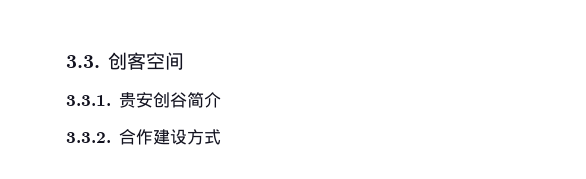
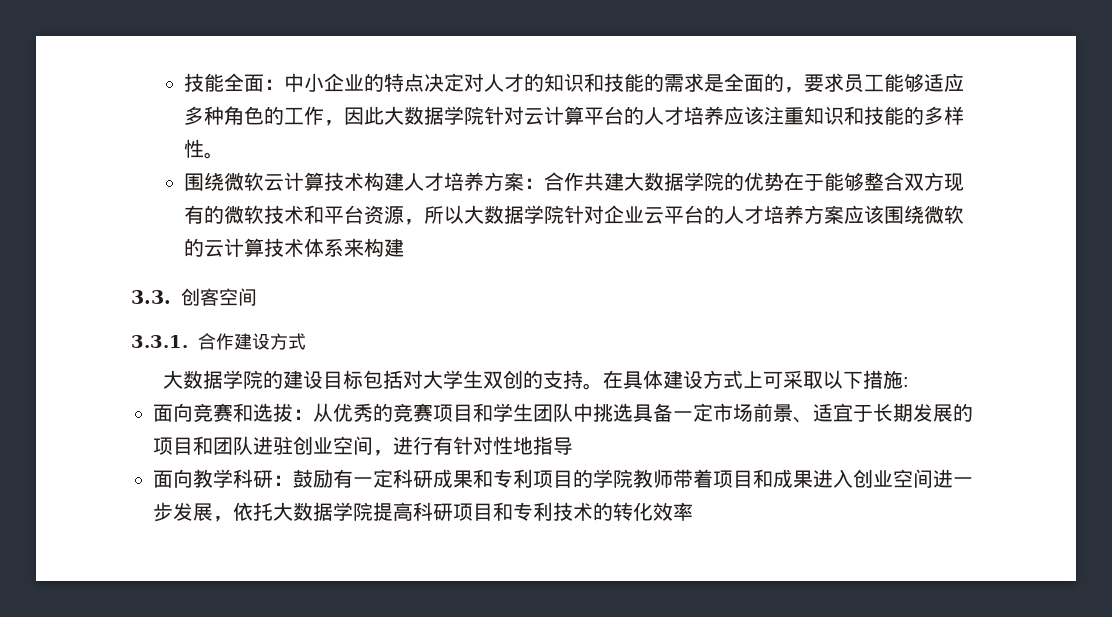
[66,52,185,70] [66,92,222,108] [66,129,222,145] 3.3.创客空间 // 3.3.1.贵安创谷简介 // 3.3.2.合作建设方式 -> [184,73,965,93] [184,106,965,126] [184,139,225,159] [184,172,965,192] [184,205,965,225] [184,238,405,257] [131,288,257,306] [131,333,306,350] [162,370,909,390] [153,403,973,423] [153,436,573,456] [153,469,973,488] [153,502,693,522] 技能全面：中小企业的特点决定对人才的知识和技能的需求是全面的，要求员工能够适应多种角色的工作，因此大数据学院针对云计算平台的人才培养应该注重知识和技能的多样性。 // 围绕微软云计算技术构建人才培养方案：合作共建大数据学院的优势在于能够整合双方现有的微软技术和平台资源，所以大数据学院针对企业云平台的人才培养方案应该围绕微软的云计算技术体系来构建 // 3.3.创客空间 // 3.3.1.合作建设方式 // 大数据学院的建设目标包括对大学生双创的支持。在具体建设方式上可采取以下措施: // 面向竞赛和选拔：从优秀的竞赛项目和学生团队中挑选具备一定市场前景、适宜于长期发展的项目和团队进驻创业空间，进行有针对性地指导 // 面向教学科研：鼓励有一定科研成果和专利项目的学院教师带着项目和成果进入创业空间进一步发展，依托大数据学院提高科研项目和专利技术的转化效率

